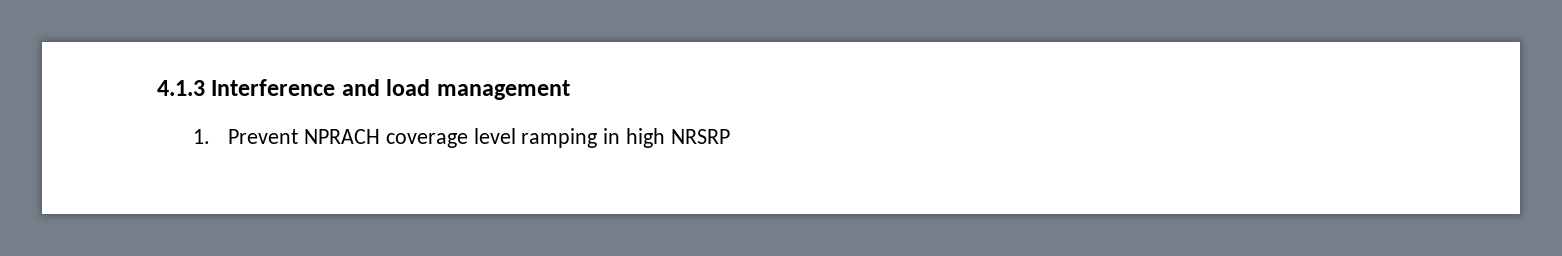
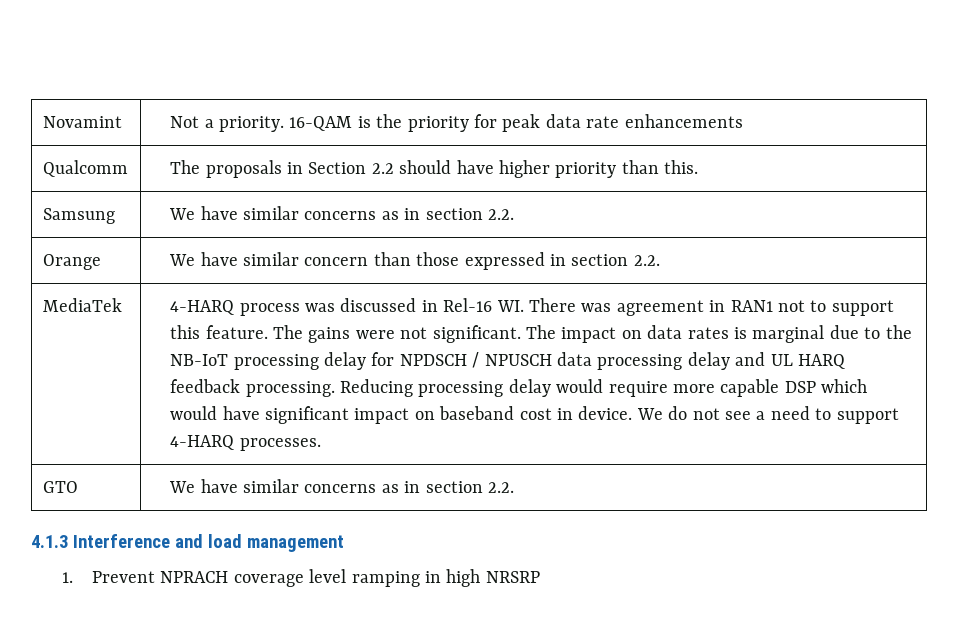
(157, 88) none -> [42,116,122,128] [170,114,743,132] [42,160,128,177] [170,160,699,178] [42,208,115,224] [169,206,515,220] [42,254,101,270] [169,252,660,270] [42,298,122,312] [170,298,894,316] [170,325,912,343] [170,352,846,370] [170,379,868,397] [170,406,899,424] [170,435,321,451] [42,481,78,493] [169,479,515,493] Novamint | Not a priority. 16-QAM is the priority for peak data rate enhancements // Qualcomm | The proposals in Section 2.2 should have higher priority than this. // Samsung | We have similar concerns as in section 2.2. // Orange | We have similar concern than those expressed in section 2.2. // MediaTek | 4-HARQ process was discussed in Rel-16 WI. There was agreement in RAN1 not to support this feature. The gains were not significant. The impact on data rates is marginal due to the NB-IoT processing delay for NPDSCH / NPUSCH data processing delay and UL HARQ feedback processing. Reducing processing delay would require more capable DSP which would have significant impact on baseband cost in device. We do not see a need to support 4-HARQ processes. // GTO | We have similar concerns as in section 2.2. //

